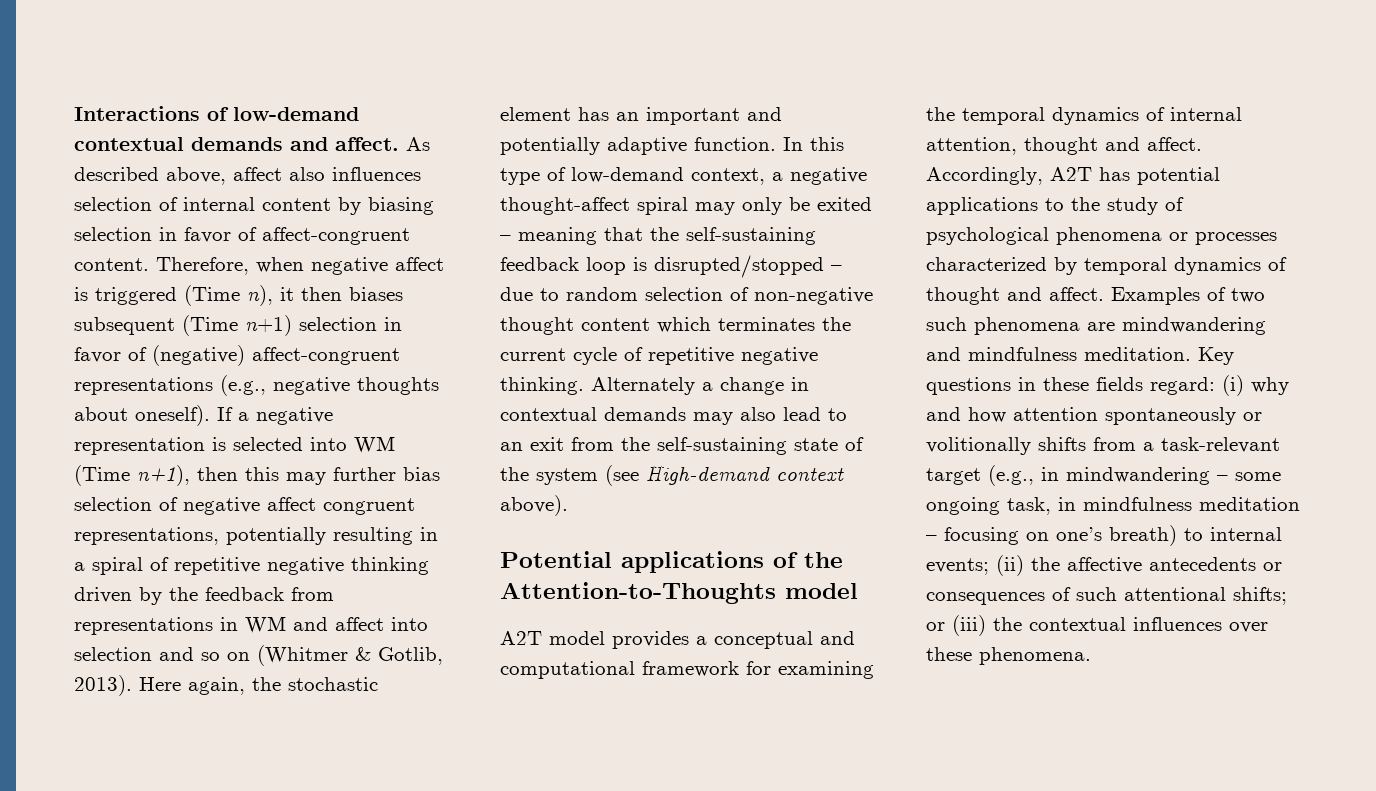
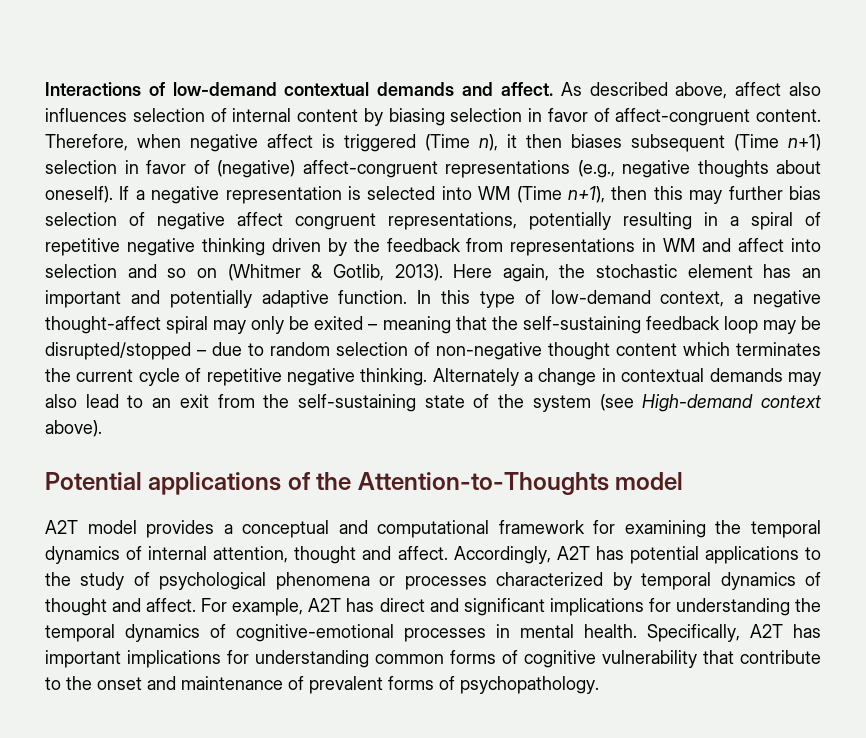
[633,257,647,271] is -> [762,316,821,334] may be
[1111,287,1265,305] [926,317,1266,335] [926,347,1234,365] [926,375,1289,396] [926,407,1262,425] [926,437,1280,455] [926,465,1281,486] [926,497,1300,515] [926,525,1282,546] [926,555,1282,576] [926,587,1287,605] [926,615,1268,636] [926,647,1091,665] Examples of two such phenomena are mindwandering and mindfulness meditation. Key questions in these fields regard: (i) why and how attention spontaneously or volitionally shifts from a task-relevant target (e.g., in mindwandering – some ongoing task, in mindfulness meditation – focusing on one’s breath) to internal events; (ii) the affective antecedents or consequences of such attentional shifts; or (iii) the contextual influences over these phenomena. -> [201,598,822,616] [45,624,821,642] [45,650,821,668] [45,676,599,694] For example, A2T has direct and significant implications for understanding the temporal dynamics of cognitive-emotional processes in mental health. Specifically, A2T has important implications for understanding common forms of cognitive vulnerability that contribute to the onset and maintenance of prevalent forms of psychopathology.

